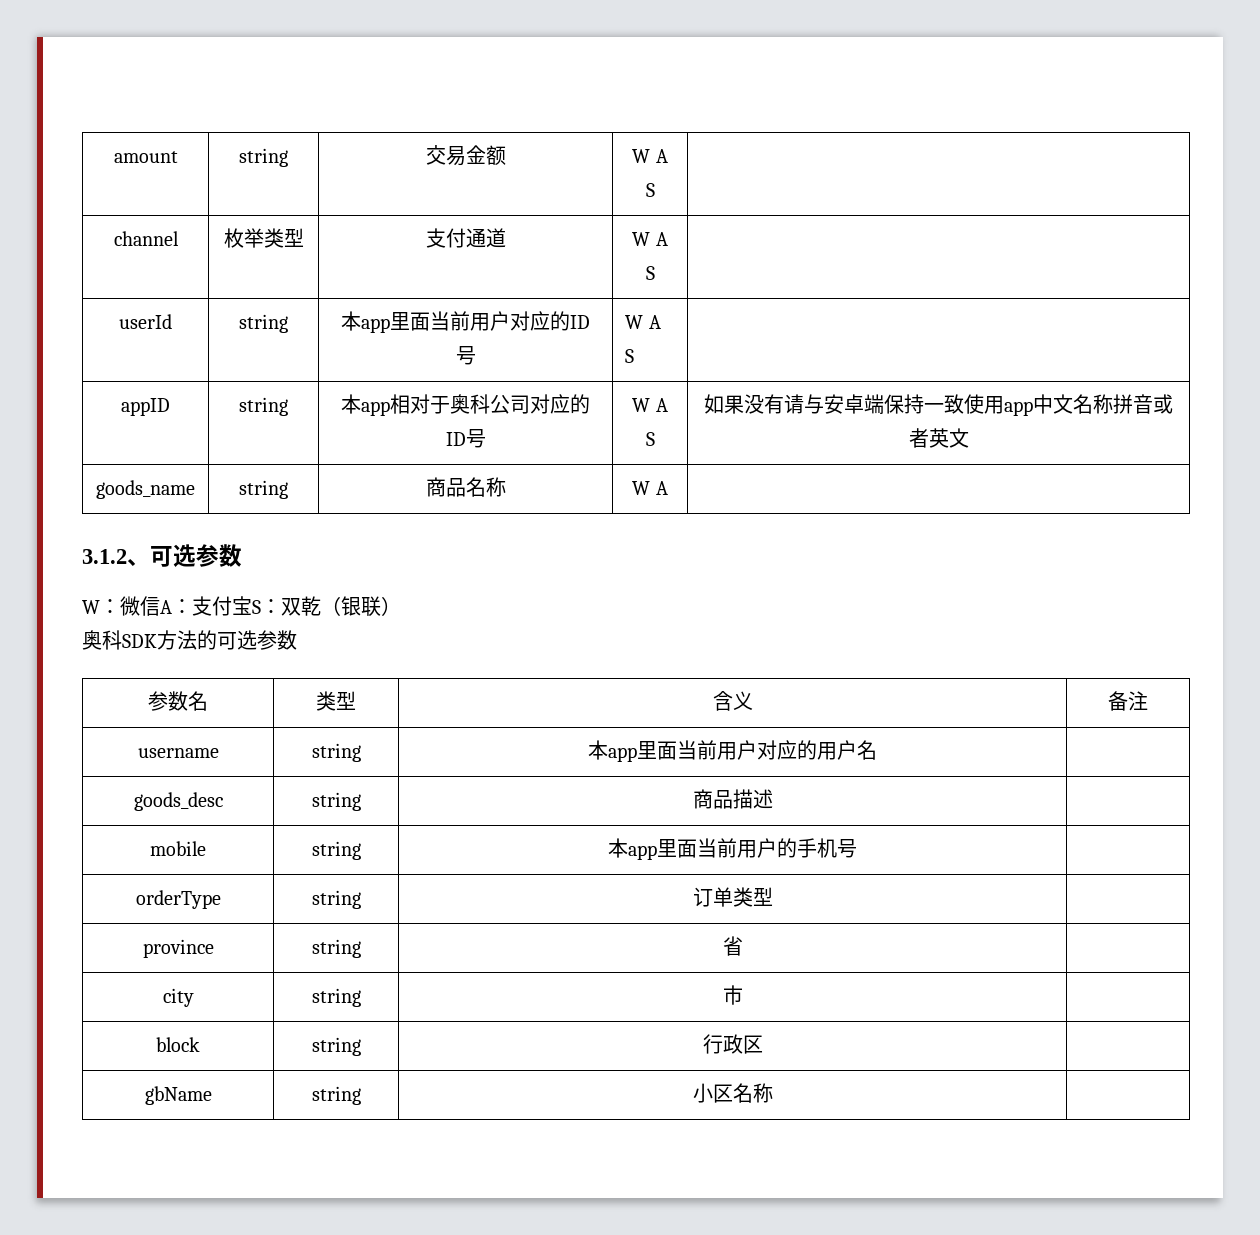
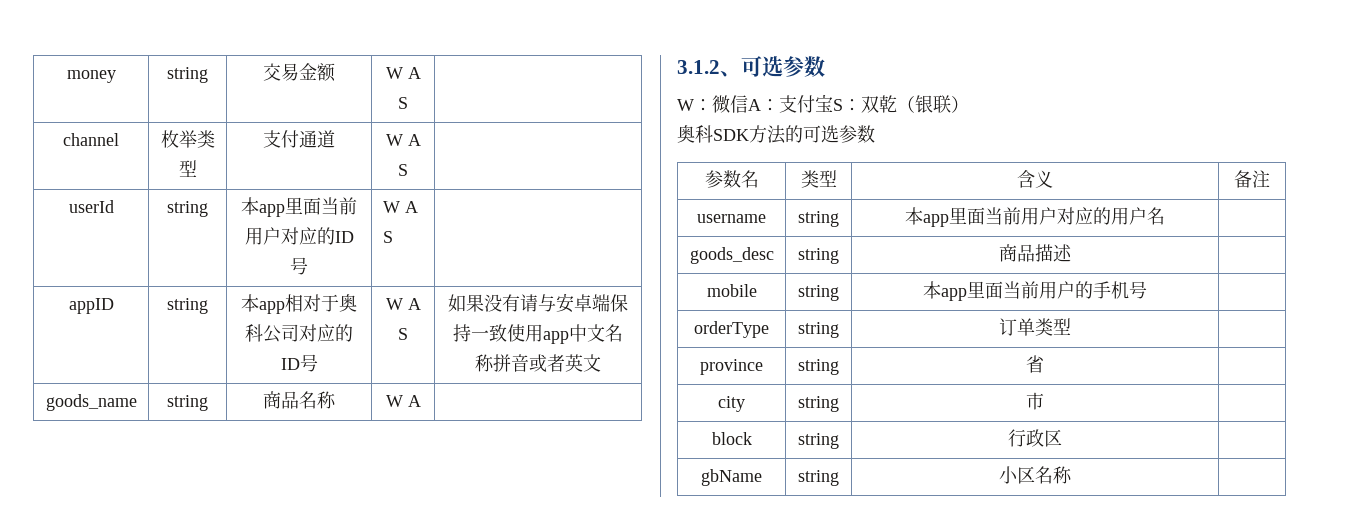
[113,151,178,163] amount -> [66,70,116,83] money

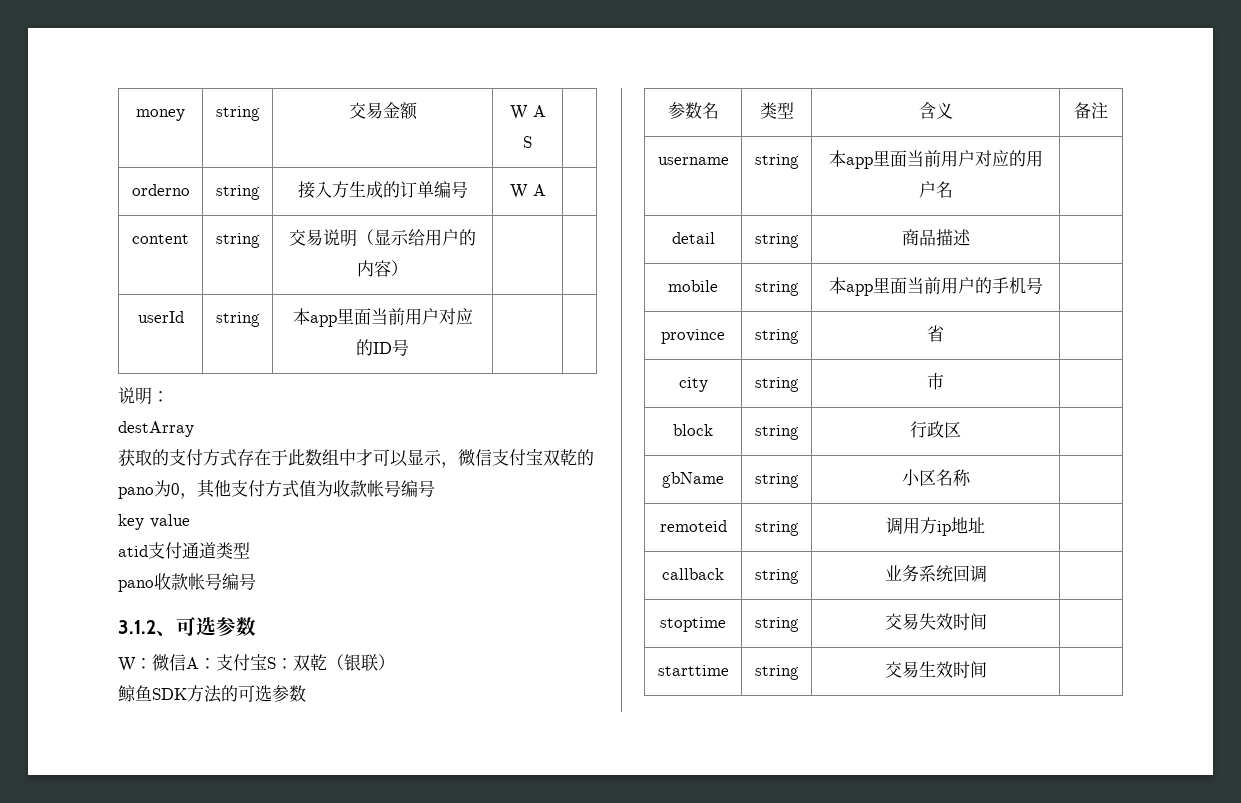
[63,133,119,146] [160,130,215,148] [178,160,197,177] [263,130,335,148] [385,134,421,146] [398,164,408,176] channel | 枚举类型 | 支付通道 | W A S -> [131,184,190,196] [215,185,260,200] [297,181,468,199] [509,184,546,199] [132,234,189,244] [215,233,260,248] [289,229,476,247] [357,260,408,277] orderno | string | 接入方生成的订单编号 | W A | // content | string | 交易说明（显示给用户的内容） |
[382,201,418,213] [382,231,393,243] [68,298,114,314] [167,298,208,314] [241,294,357,314] [245,324,353,343] [280,354,318,372] [385,298,421,310] [398,328,408,340] [448,293,628,313] [453,324,623,344] [475,354,601,372] [45,394,137,411] [167,395,208,411] [263,391,336,409] [385,395,421,407] W A S | // appID | string | 本app相对于奥科公司对应的ID号 | W A S | 如果没有请与安卓端保持一致使用app中文名称拼音或者英文 // goods_name | string | 商品名称 | W A | -> [118,387,169,405] [118,421,194,437] [118,449,594,468] [118,479,435,499] [118,514,190,530] [118,542,250,559] [118,573,256,592] | // 说明： // destArray // 获取的支付方式存在于此数组中才可以显示，微信支付宝双乾的pano为0，其他支付方式值为收款帐号编号 // key value // atid支付通道类型 // pano收款帐号编号
[677,125,713,143] 奥科 -> [118,685,152,702] 鲸鱼
[689,247,774,264] goods_desc -> [671,232,715,244] detail
[694,321,769,338] [798,322,839,338] [999,318,1071,336] // orderType | string | 订单类型 | -> (1043, 285) none
(1072, 475) none -> [659,520,727,532] [754,521,799,536] [886,517,985,536] [662,568,724,580] [754,569,799,584] [884,565,987,583] [660,617,726,632] [754,617,799,632] [884,613,987,630] [657,665,729,676] [754,665,799,680] [884,661,987,678] // remoteid | string | 调用方ip地址 | // callback | string | 业务系统回调 | // stoptime | string | 交易失效时间 | // starttime | string | 交易生效时间 |

